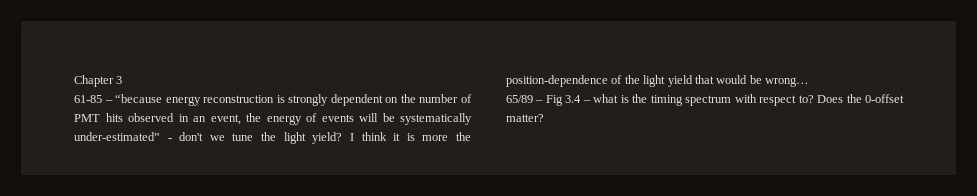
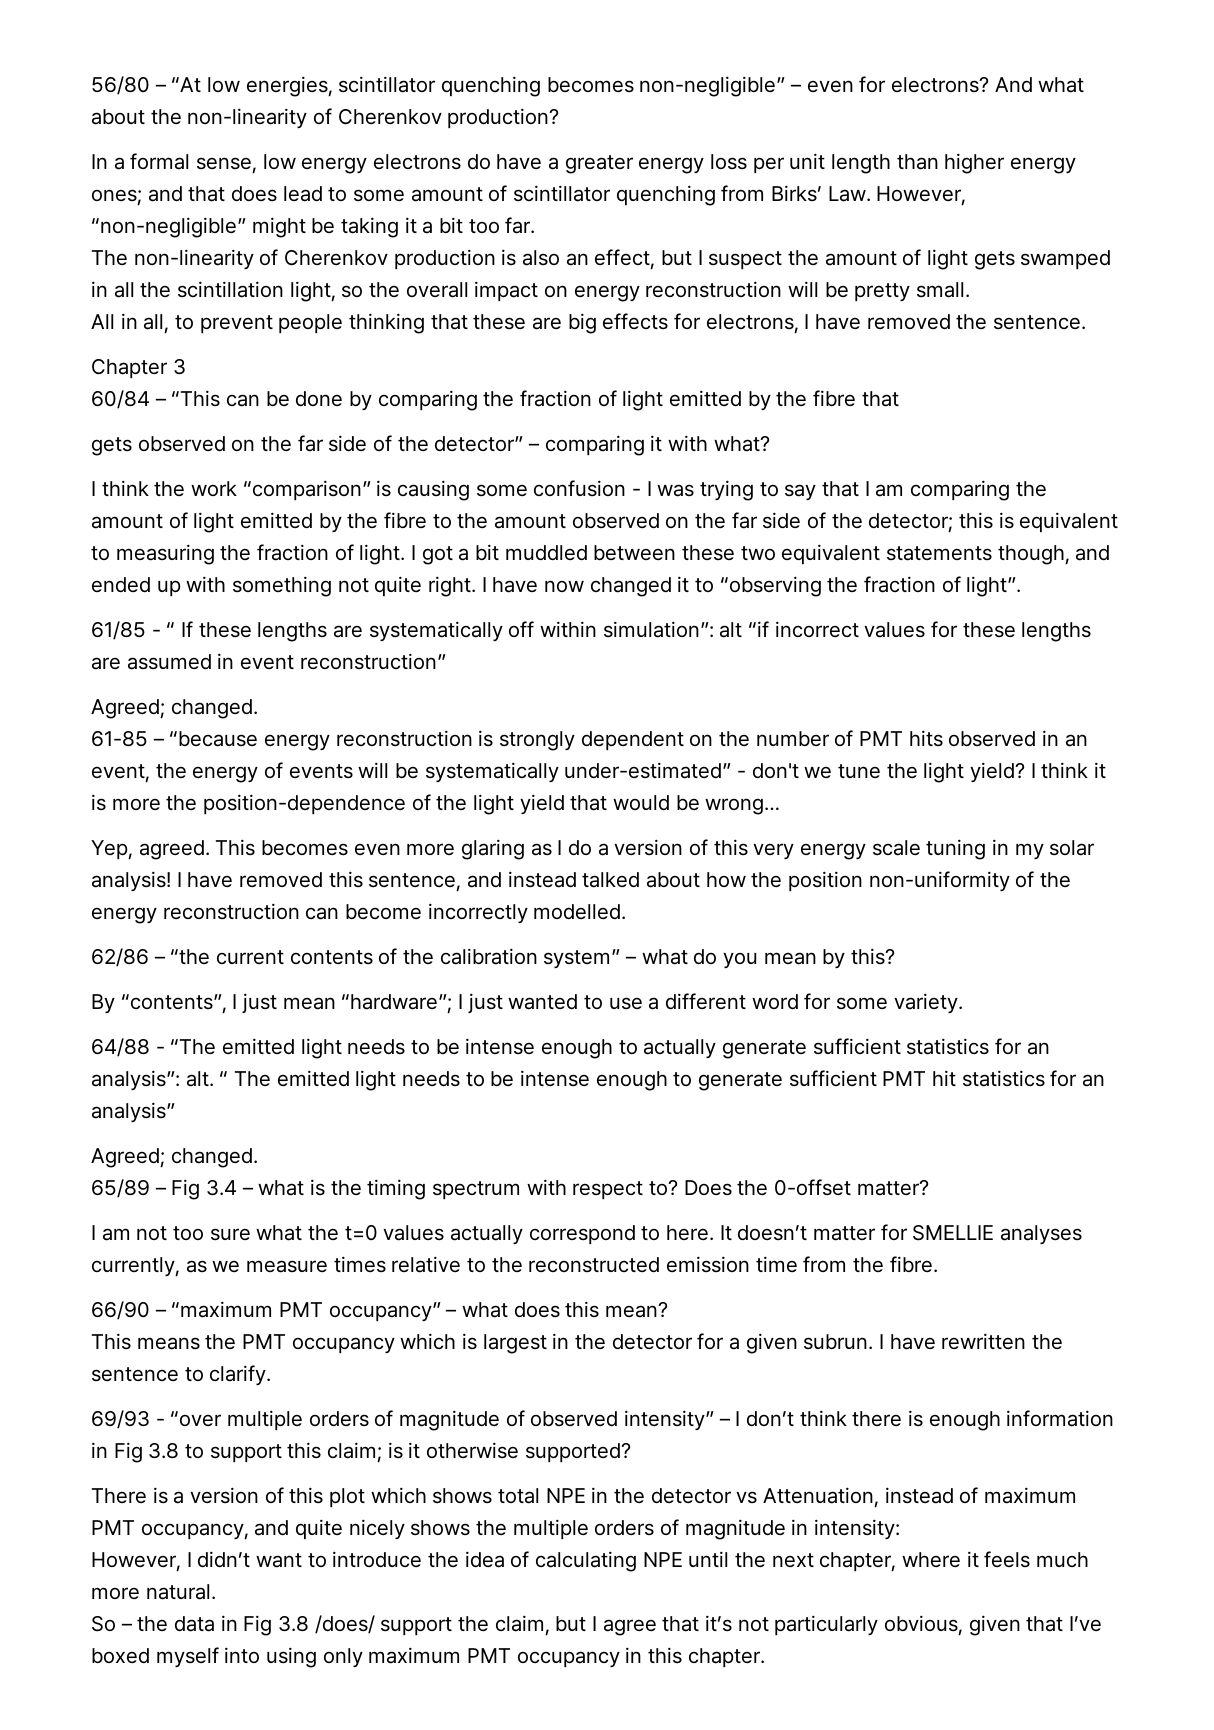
[74,75,123,87] Chapter 3 -> [91,76,1085,97] [91,108,560,129] [91,153,1077,174] [91,185,967,206] [91,217,536,238] [91,249,1112,270] [91,281,971,302] [91,313,1087,334] [91,358,186,379] [91,390,899,411] [91,435,770,456] [91,480,1047,501] [91,512,1119,533] [91,544,1111,565] [91,576,1022,597] [91,621,1092,642] [91,653,446,670] [91,699,258,719] 56/80 – “At low energies, scintillator quenching becomes non-negligible” – even for electrons? And what about the non-linearity of Cherenkov production? // In a formal sense, low energy electrons do have a greater energy loss per unit length than higher energy ones; and that does lead to some amount of scintillator quenching from Birks’ Law. However, “non-negligible” might be taking it a bit too far. // The non-linearity of Cherenkov production is also an effect, but I suspect the amount of light gets swamped in all the scintillation light, so the overall impact on energy reconstruction will be pretty small. // All in all, to prevent people thinking that these are big effects for electrons, I have removed the sentence. // Chapter 3 // 60/84 – “This can be done by comparing the fraction of light emitted by the fibre that // gets observed on the far side of the detector” – comparing it with what? // I think the work “comparison” is causing some confusion - I was trying to say that I am comparing the amount of light emitted by the fibre to the amount observed on the far side of the detector; this is equivalent to measuring the fraction of light. I got a bit muddled between these two equivalent statements though, and ended up with something not quite right. I have now changed it to “observing the fraction of light”. // 61/85 - “ If these lengths are systematically off within simulation”: alt “if incorrect values for these lengths are assumed in event reconstruction” // Agreed; changed.
(809, 82) none -> [91,839,1096,860] [91,871,1072,892] [91,903,627,924] [91,948,896,969] [91,993,963,1014] [91,1038,1050,1059] [91,1070,1106,1091] [91,1102,175,1123] [91,1148,258,1168] // Yep, agreed. This becomes even more glaring as I do a version of this very energy scale tuning in my solar analysis! I have removed this sentence, and instead talked about how the position non-uniformity of the energy reconstruction can become incorrectly modelled. // 62/86 – “the current contents of the calibration system” – what do you mean by this? // By “contents”, I just mean “hardware”; I just wanted to use a different word for some variety. // 64/88 - “The emitted light needs to be intense enough to actually generate sufficient statistics for an analysis”: alt. “ The emitted light needs to be intense enough to generate sufficient PMT hit statistics for an analysis” // Agreed; changed.
(544, 118) none -> [91,1224,1083,1245] [91,1256,938,1277] [91,1301,669,1322] [91,1333,1064,1354] [91,1365,272,1386] [91,1410,1115,1431] [91,1442,631,1463] [91,1487,1078,1508] [91,1519,901,1540] [91,1551,1090,1572] [91,1584,216,1600] [91,1615,1103,1636] [91,1647,765,1668] // I am not too sure what the t=0 values actually correspond to here. It doesn’t matter for SMELLIE analyses currently, as we measure times relative to the reconstructed emission time from the fibre. // 66/90 – “maximum PMT occupancy” – what does this mean? // This means the PMT occupancy which is largest in the detector for a given subrun. I have rewritten the sentence to clarify. // 69/93 - “over multiple orders of magnitude of observed intensity” – I don’t think there is enough information in Fig 3.8 to support this claim; is it otherwise supported? // There is a version of this plot which shows total NPE in the detector vs Attenuation, instead of maximum PMT occupancy, and quite nicely shows the multiple orders of magnitude in intensity: // However, I didn’t want to introduce the idea of calculating NPE until the next chapter, where it feels much more natural. // So – the data in Fig 3.8 /does/ support the claim, but I agree that it’s not particularly obvious, given that I’ve boxed myself into using only maximum PMT occupancy in this chapter.

